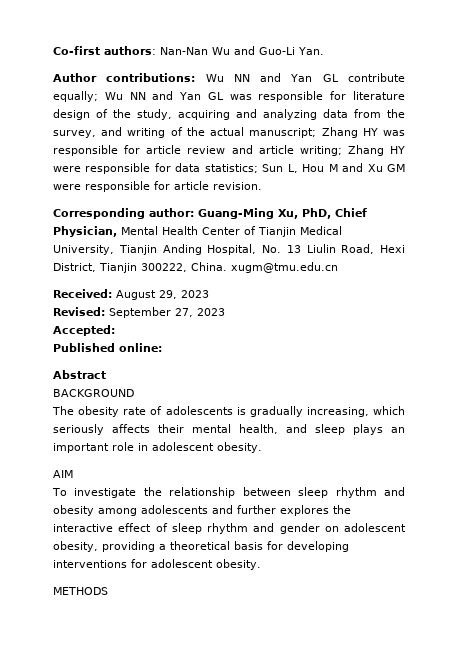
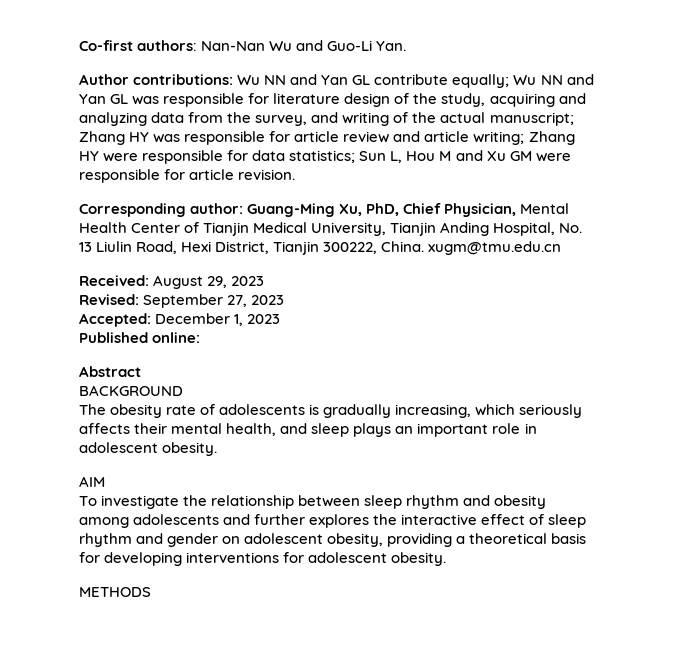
(115, 330) none -> [155,313,281,326] December 1, 2023

